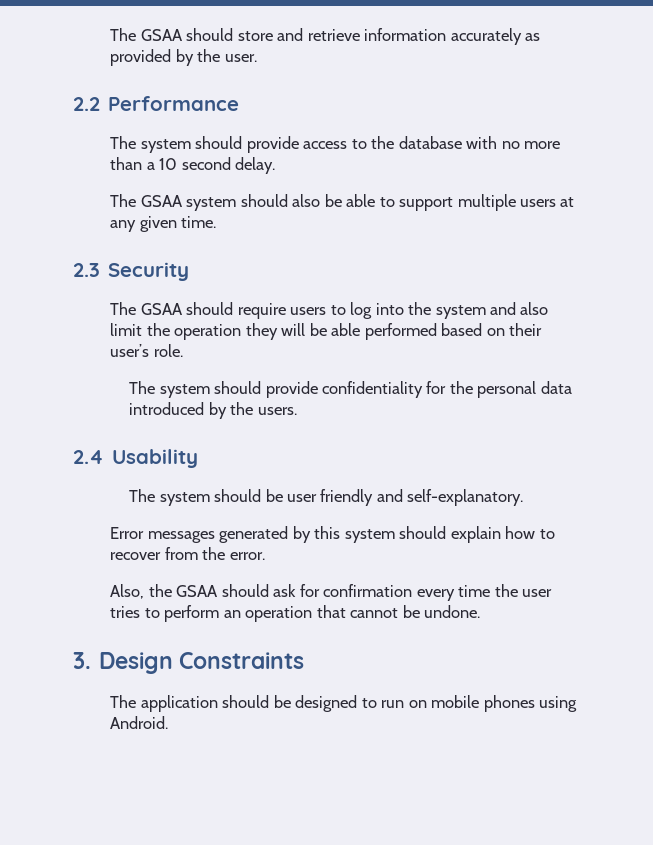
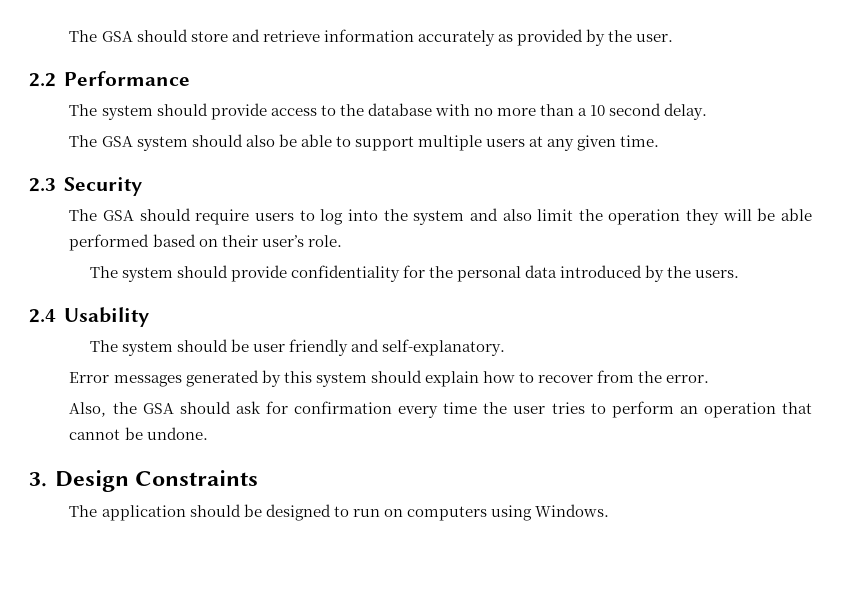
[110,28,183,41] The GSAA -> [69,30,133,42] The GSA
[140,195,183,207] GSAA -> [101,136,133,147] GSA
[140,303,183,315] GSAA -> [103,210,135,221] GSA
[176,585,219,597] GSAA -> [142,403,174,414] GSA
[431,695,578,712] [110,716,169,729] mobile phones using Android. -> [406,504,609,521] computers using Windows.

